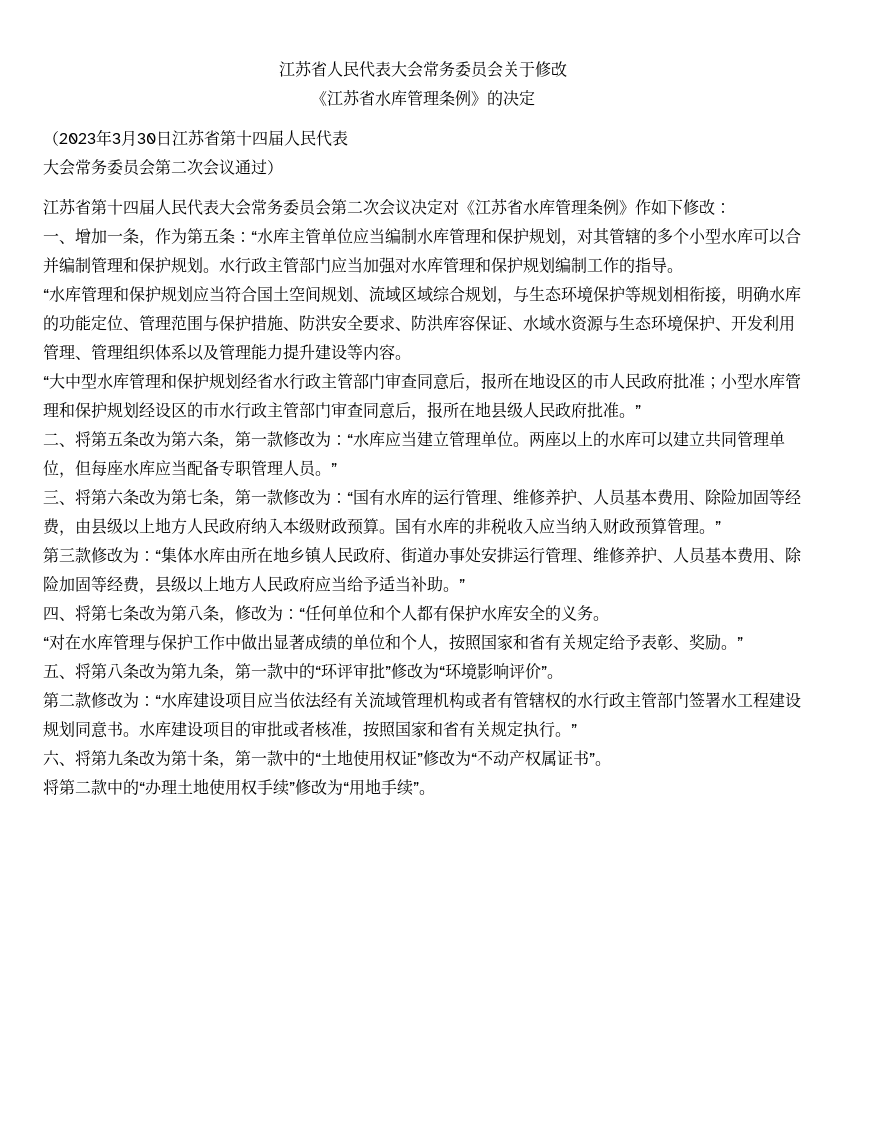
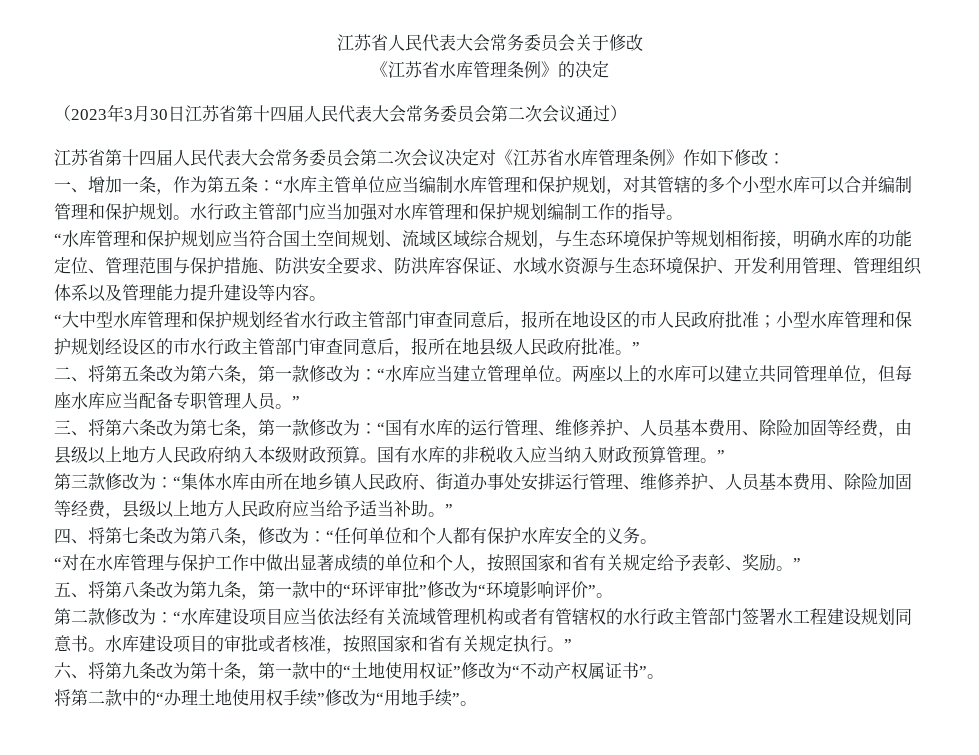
(348, 138) // -> (372, 113) none

